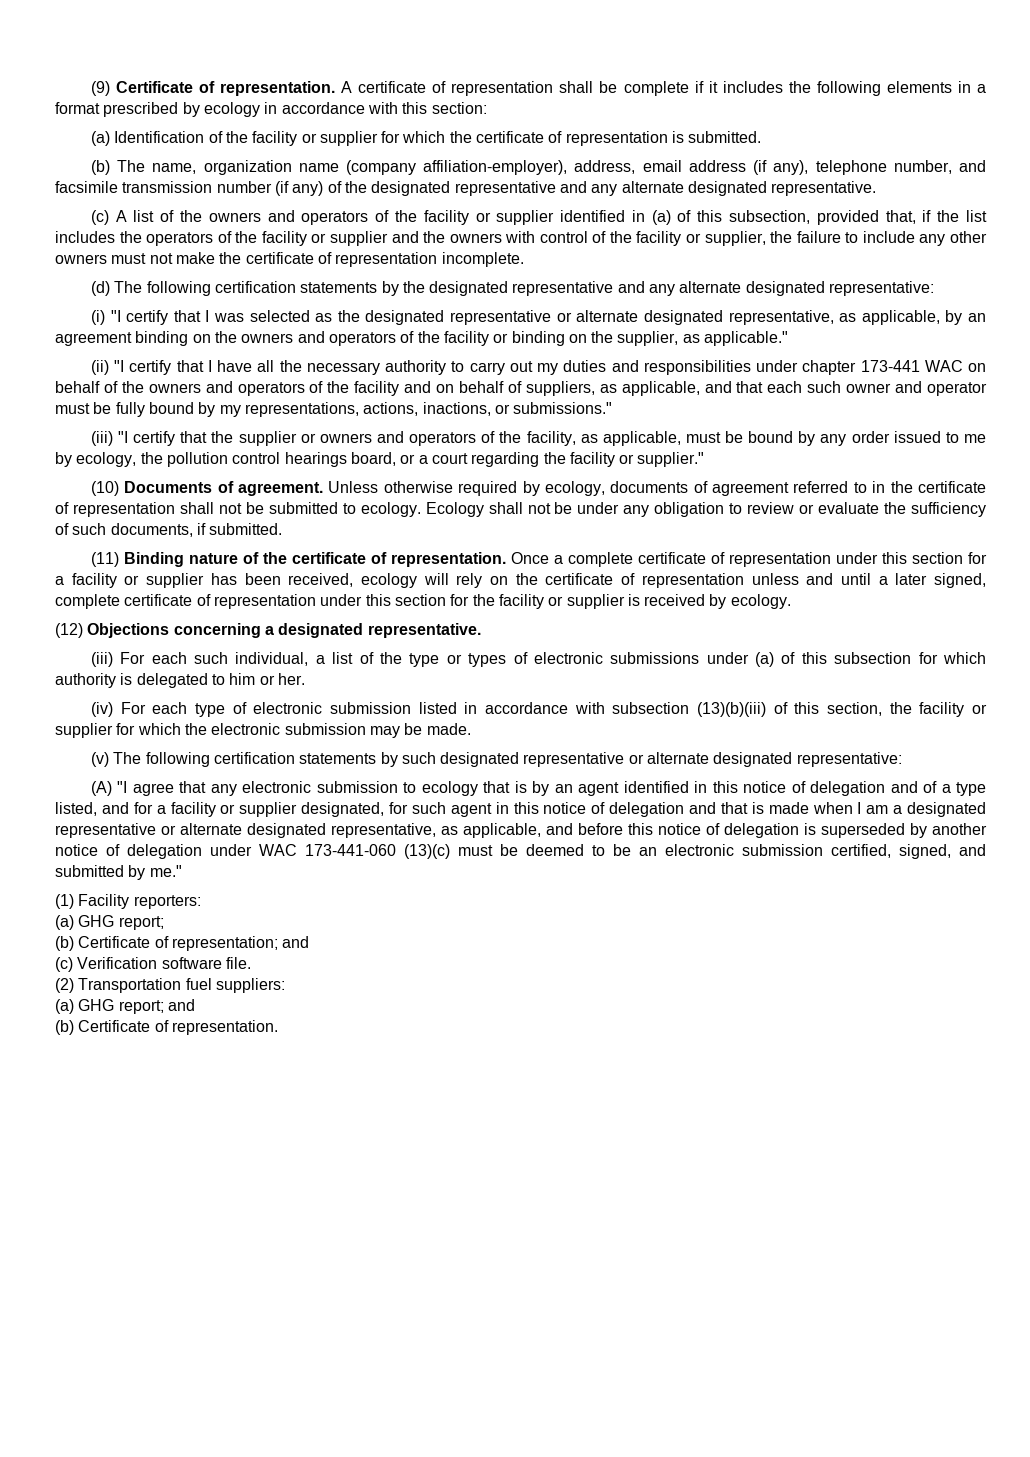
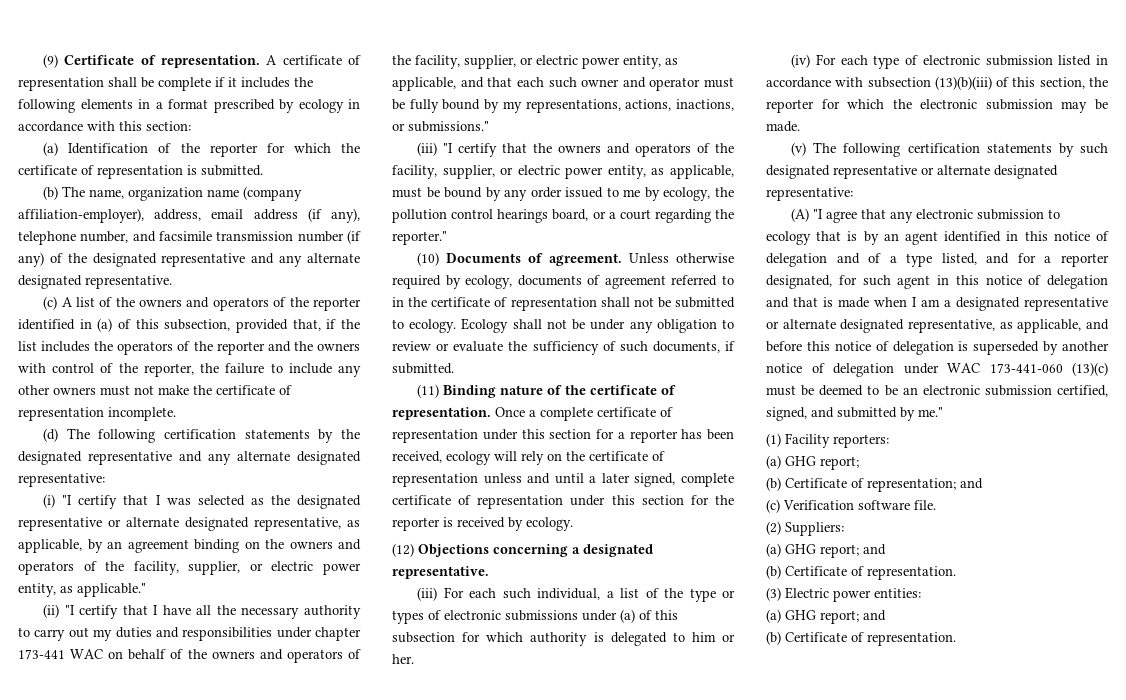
[252,131,378,146] facility or supplier -> [209,143,258,157] reporter
[423,210,555,225] facility or supplier -> [313,297,361,311] reporter
[261,231,388,246] facility or supplier -> [216,341,265,355] reporter
[636,231,766,246] facility or supplier, -> [143,363,194,377] reporter,
[443,331,679,346] facility or binding on the supplier, -> [133,561,361,575] [18,583,56,597] facility, supplier, or electric power entity,
[354,381,595,396] facility and on behalf of suppliers, -> [415,55,661,69] facility, supplier, or electric power entity,
[238,431,576,446] supplier or owners and operators of the facility, -> [558,143,734,157] [392,165,646,179] owners and operators of the facility, supplier, or electric power entity,
[569,452,705,467] facility or supplier." -> [392,231,447,245] reporter."
[71,573,205,588] facility or supplier -> [629,429,678,443] reporter
[498,594,625,609] facility or supplier -> [392,517,440,531] reporter
[919,702,988,717] [55,723,113,738] facility or supplier -> [766,99,814,113] reporter
[170,802,298,817] facility or supplier -> [1061,253,1109,267] reporter
[78,978,285,993] [55,999,195,1014] [55,1020,278,1035] Transportation fuel suppliers: // (a) GHG report; and // (b) Certificate of representation. -> [785,522,844,536] [766,543,886,558] [766,565,956,580] [766,587,921,602] [766,609,886,624] [766,631,956,646] Suppliers: // (a) GHG report; and // (b) Certificate of representation. // (3) Electric power entities: // (a) GHG report; and // (b) Certificate of representation.

